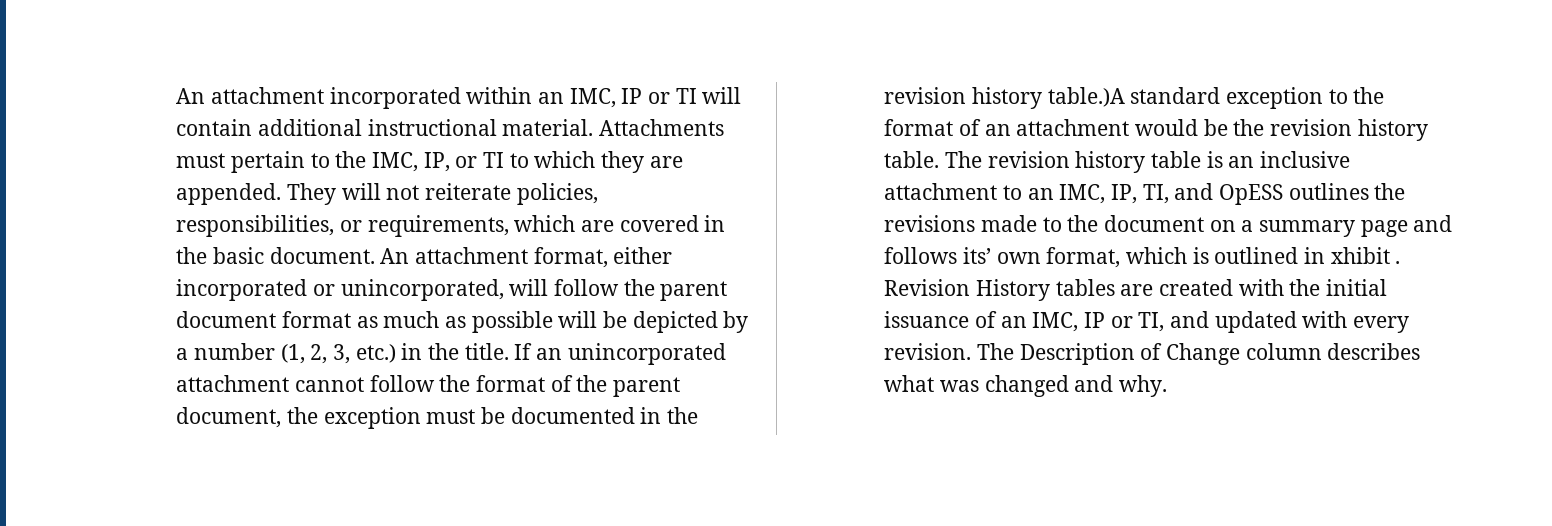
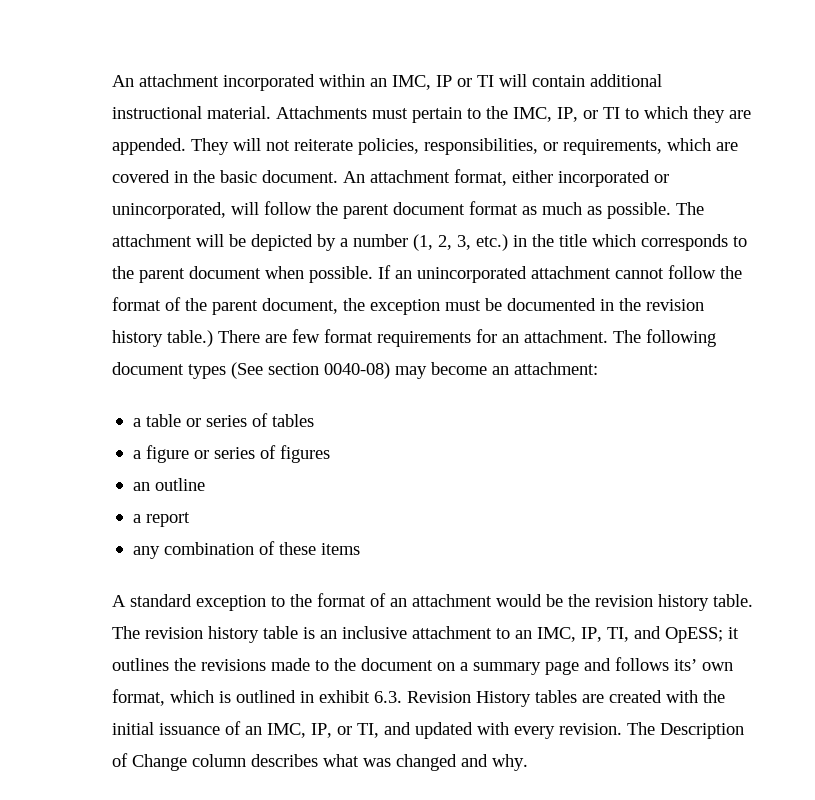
[471,311,553,333] possible -> [607,202,705,219] [112,234,193,247] possible. The attachment
[464,343,509,360] title. -> [559,234,748,251] [112,266,374,283] title which corresponds to the parent document when possible.
[1047,87,1125,107] table.)A -> [167,329,717,347] [112,362,599,379] [132,413,314,427] [132,445,330,463] [132,478,205,491] [132,512,190,527] [132,541,360,559] [112,595,127,607] table.) There are few format requirements for an attachment. The following document types (See section 0040-08) may become an attachment: // a table or series of tables // a figure or series of figures // an outline // a report // any combination of these items // A
[1218,184,1283,205] OpESS -> [665,627,740,643] OpESS; it
[1330,247,1401,264] xhibit . -> [319,690,403,703] exhibit 6.3.
[1083,312,1105,328] IP -> [311,723,333,738] IP,

